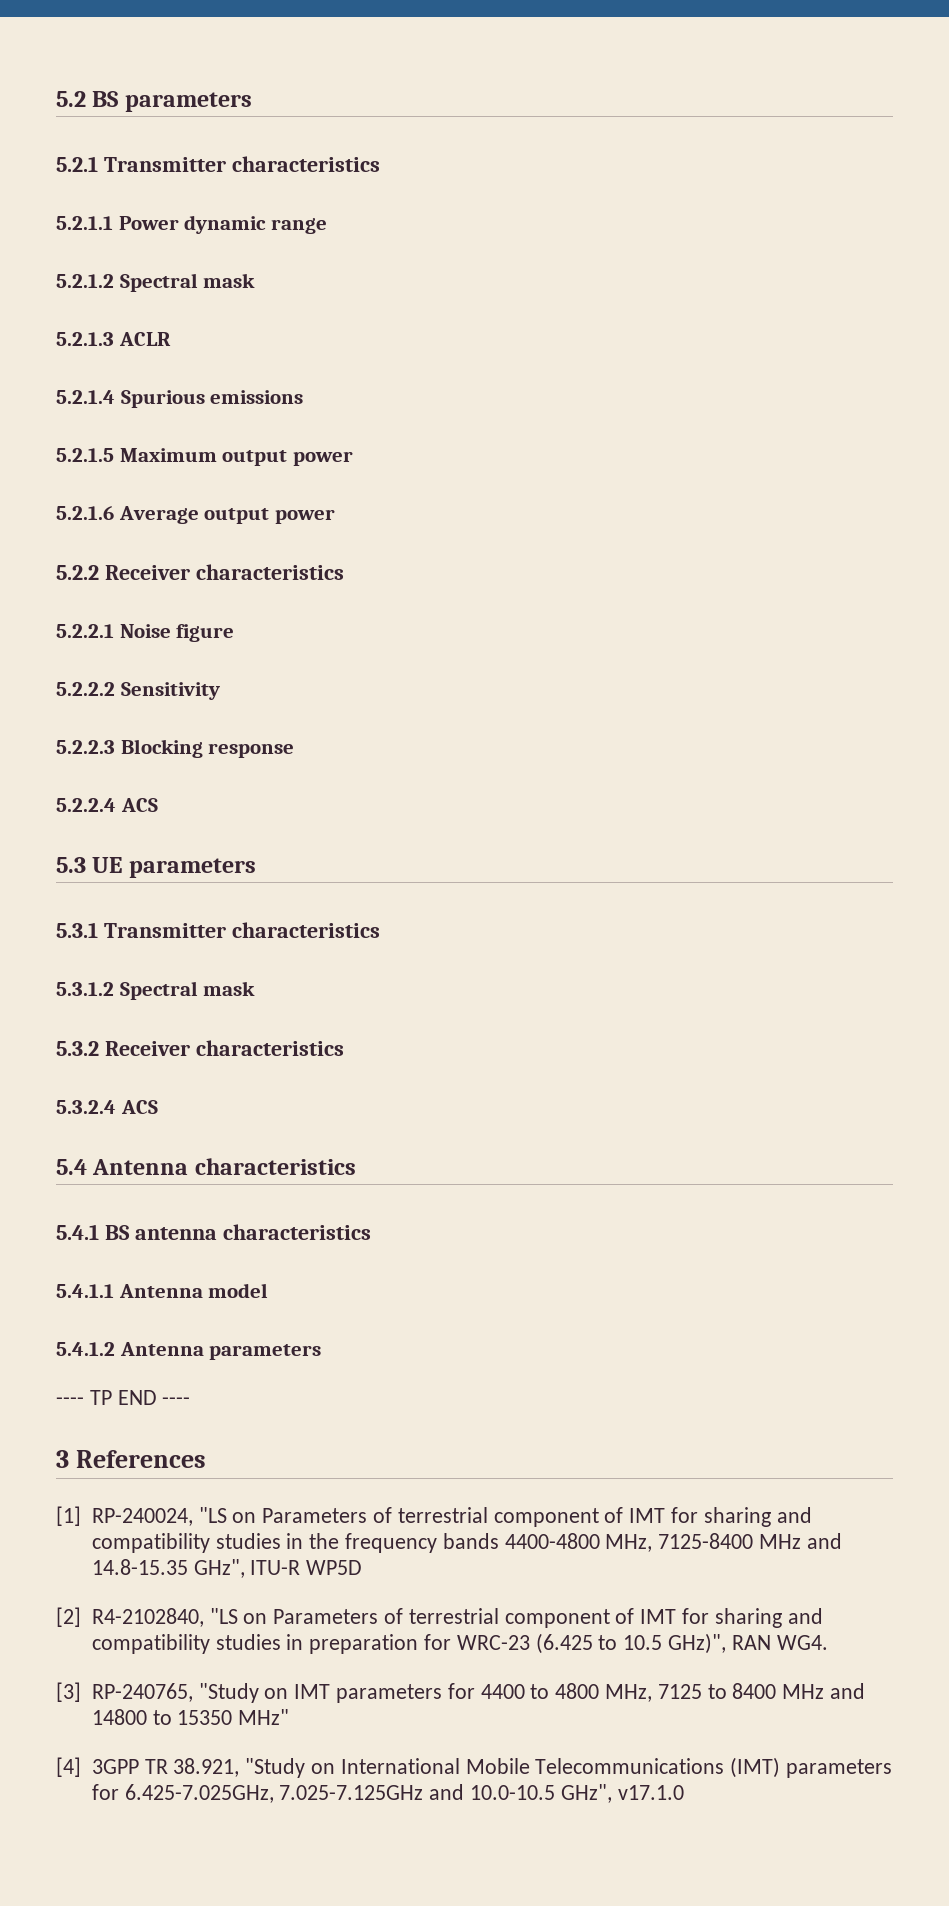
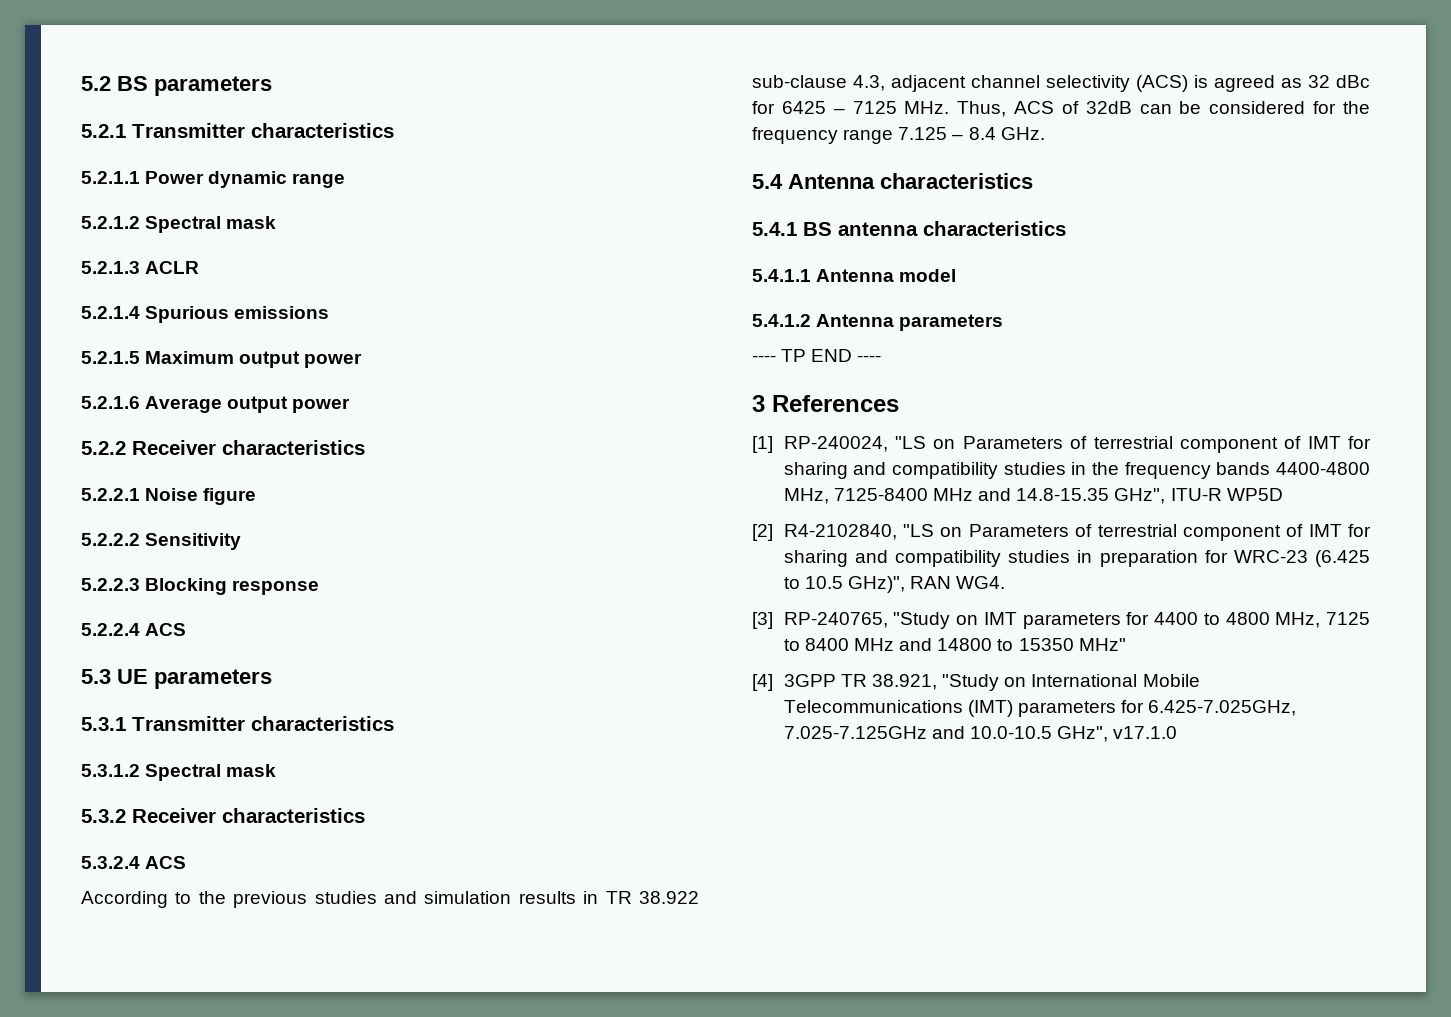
(158, 1107) none -> [81,891,699,908] [752,75,1370,92] [752,101,1370,117] [752,127,1045,144] // According to the previous studies and simulation results in TR 38.922 sub-clause 4.3, adjacent channel selectivity (ACS) is agreed as 32 dBc for 6425 – 7125 MHz. Thus, ACS of 32dB can be considered for the frequency range 7.125 – 8.4 GHz.

